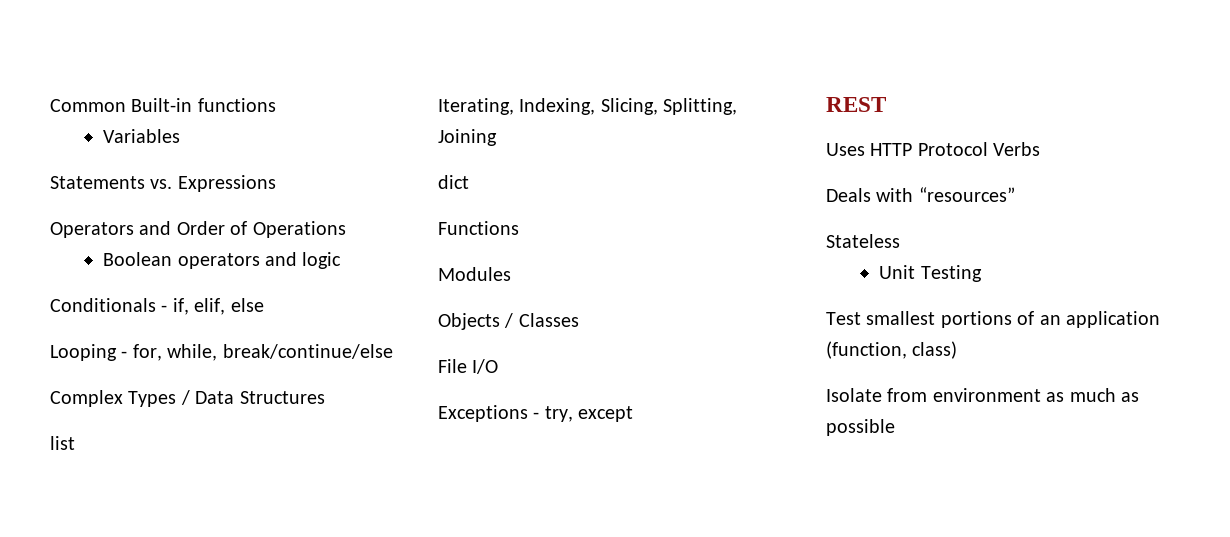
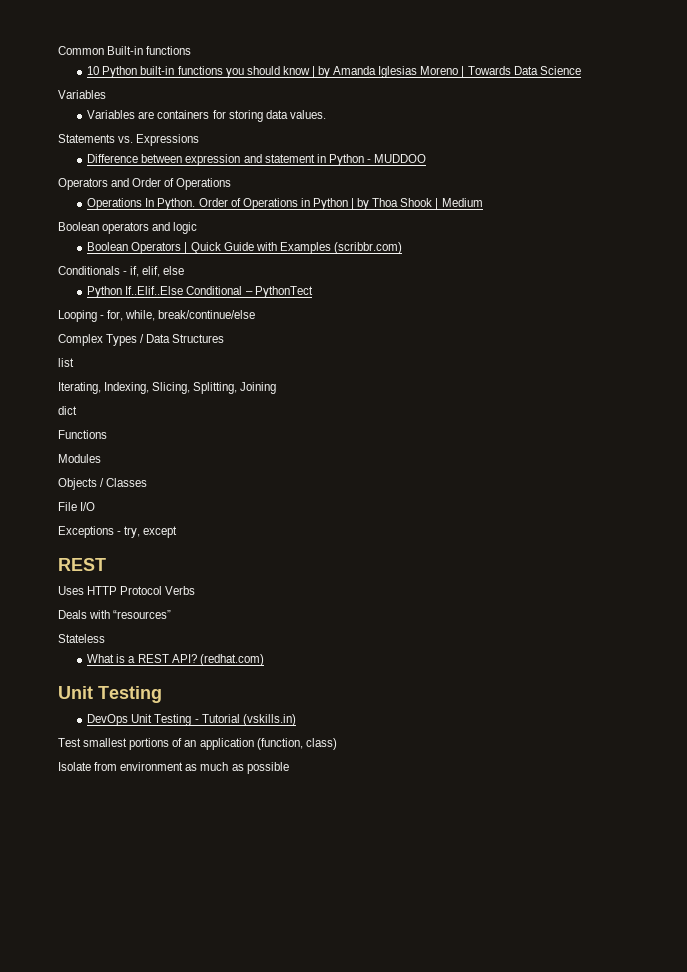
[103,129,181,143] [50,175,276,192] Variables // Statements vs. Expressions -> [87,66,581,78] [58,90,106,99] [87,110,326,122] [58,134,200,146] [87,154,427,166] 10 Python built-in functions you should know | by Amanda Iglesias Moreno | Towards Data Science // Variables // Variables are containers for storing data values. // Statements vs. Expressions // Difference between expression and statement in Python - MUDDOO
[103,252,342,269] Boolean operators and logic -> [87,198,483,210] [58,222,198,234] [87,242,402,254] Operations In Python. Order of Operations in Python | by Thoa Shook | Medium // Boolean operators and logic // Boolean Operators | Quick Guide with Examples (scribbr.com)
(264, 305) none -> [87,286,313,298] // Python If..Elif..Else Conditional – PythonTect
[879,265,982,282] Unit Testing -> [87,654,264,666] [58,686,162,703] [87,714,296,726] What is a REST API? (redhat.com) // Unit Testing // DevOps Unit Testing - Tutorial (vskills.in)

